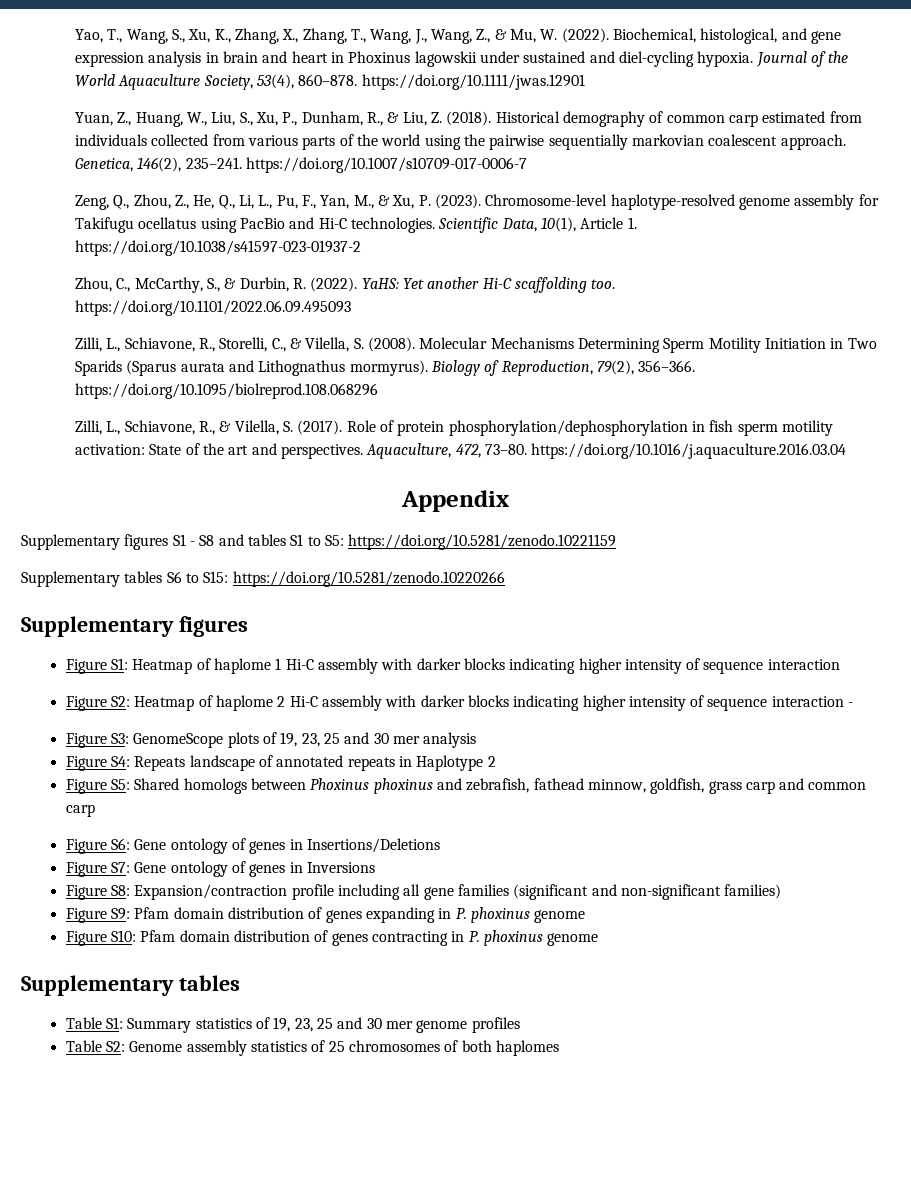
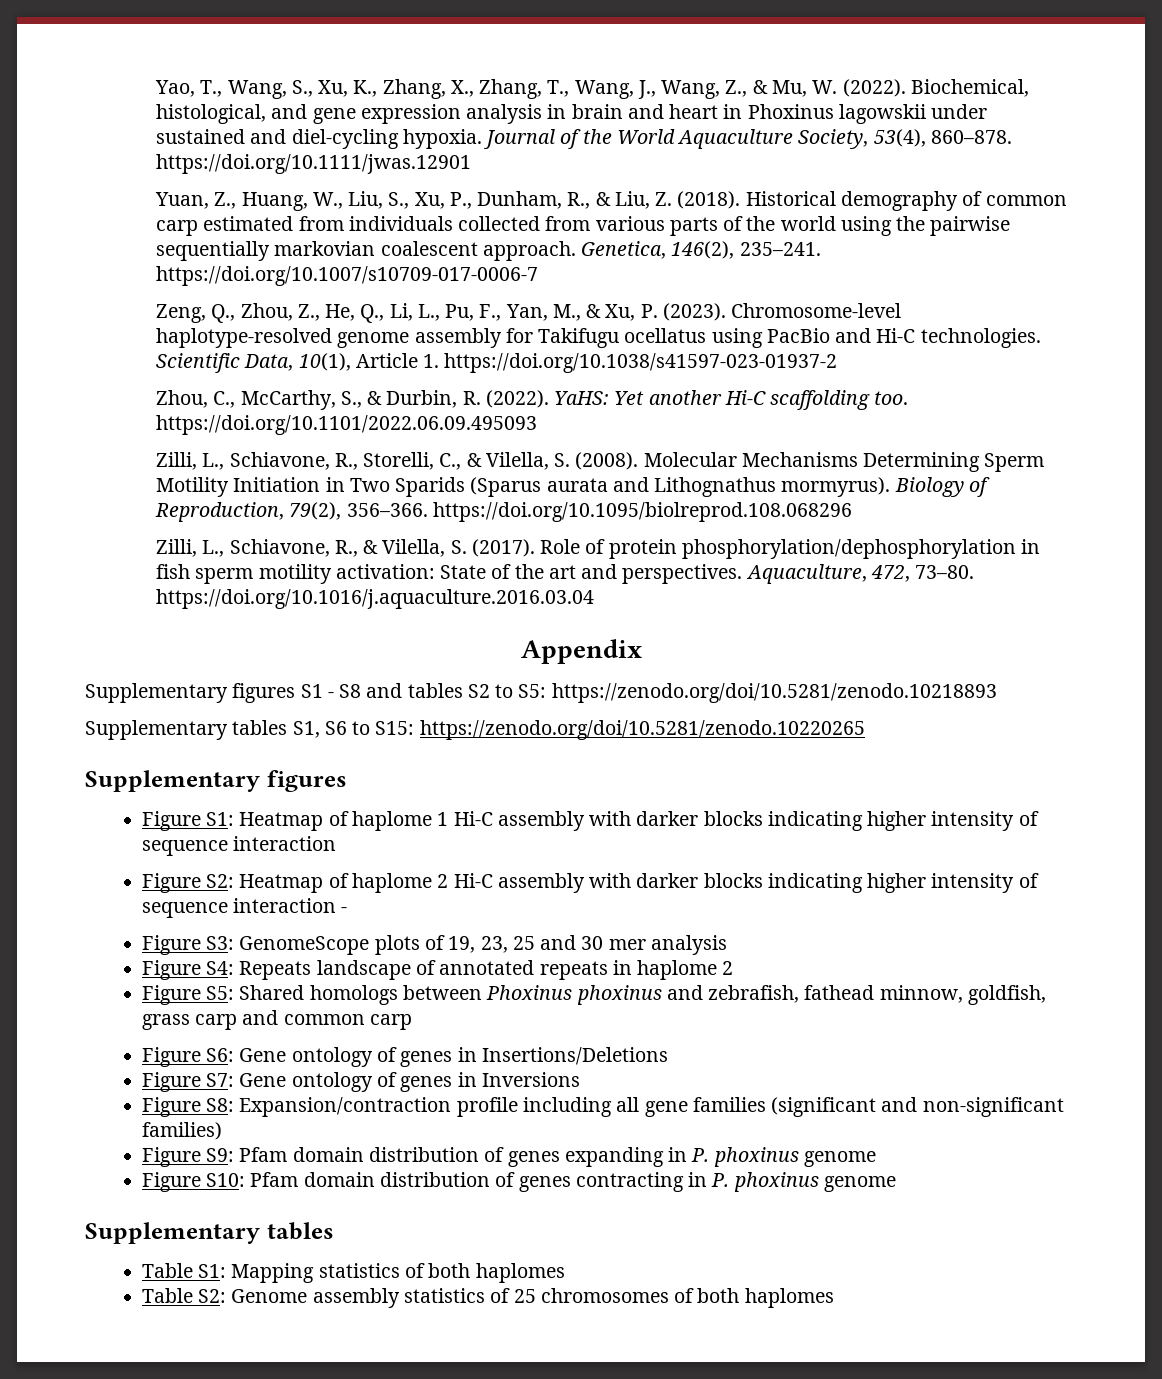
[290,534,304,546] S1 -> [467,684,490,698] S2
[348,534,617,550] [21,571,163,587] https://doi.org/10.5281/zenodo.10221159 // Supplementary tables -> [551,683,997,703] [85,720,320,740] https://zenodo.org/doi/10.5281/zenodo.10218893 // Supplementary tables S1,
[232,571,505,587] https://doi.org/10.5281/zenodo.10220266 -> [419,720,865,740] https://zenodo.org/doi/10.5281/zenodo.10220265
[416,755,484,771] Haplotype -> [637,960,718,980] haplome
[127,1017,520,1033] Summary statistics of 19, 23, 25 and 30 mer genome profiles -> [231,1263,565,1283] Mapping statistics of both haplomes

